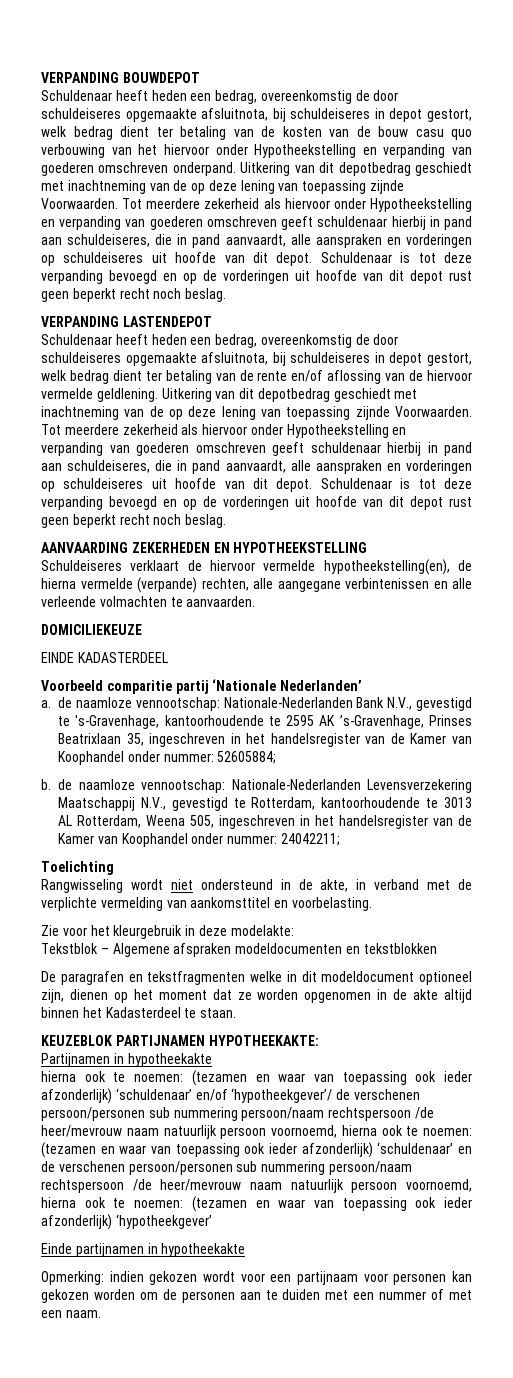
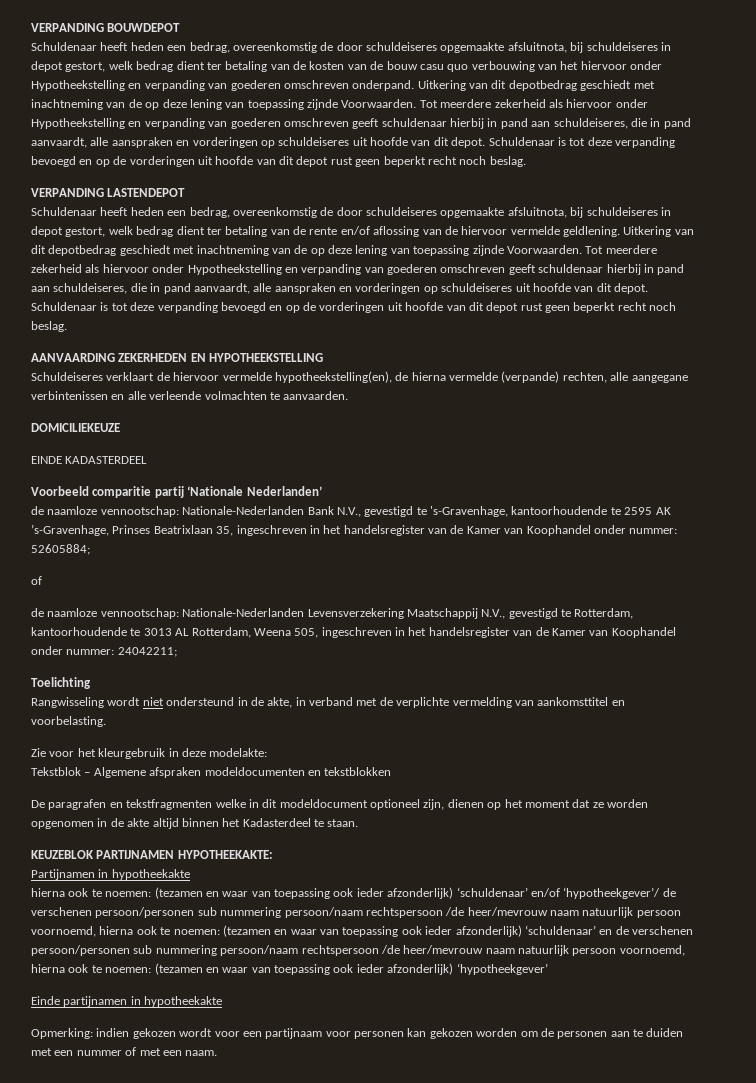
[41,700,51,708] a. -> (322, 491) none
[41,779,51,790] b. -> [31,576,42,585] of //

